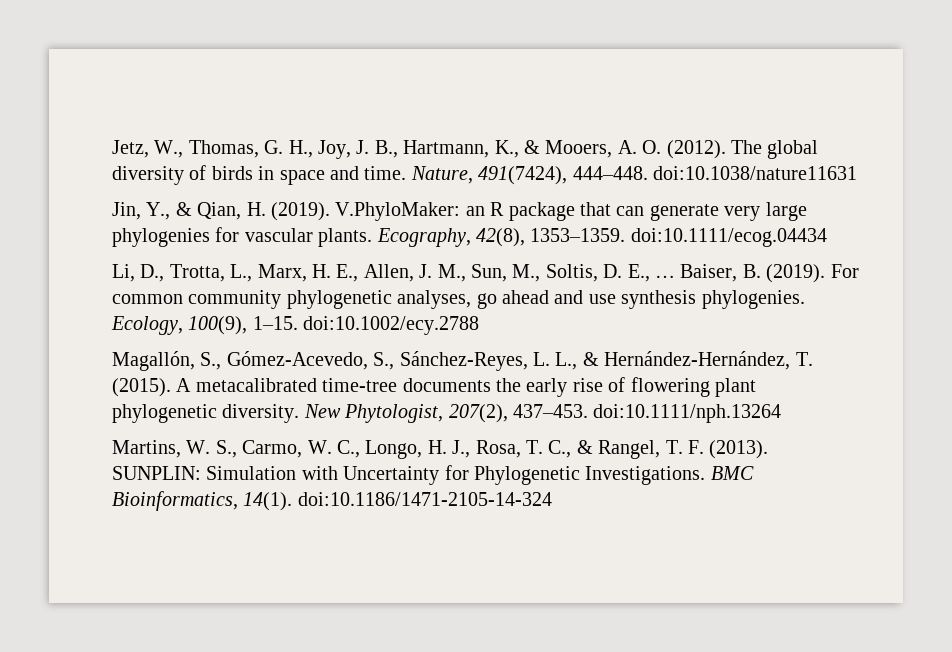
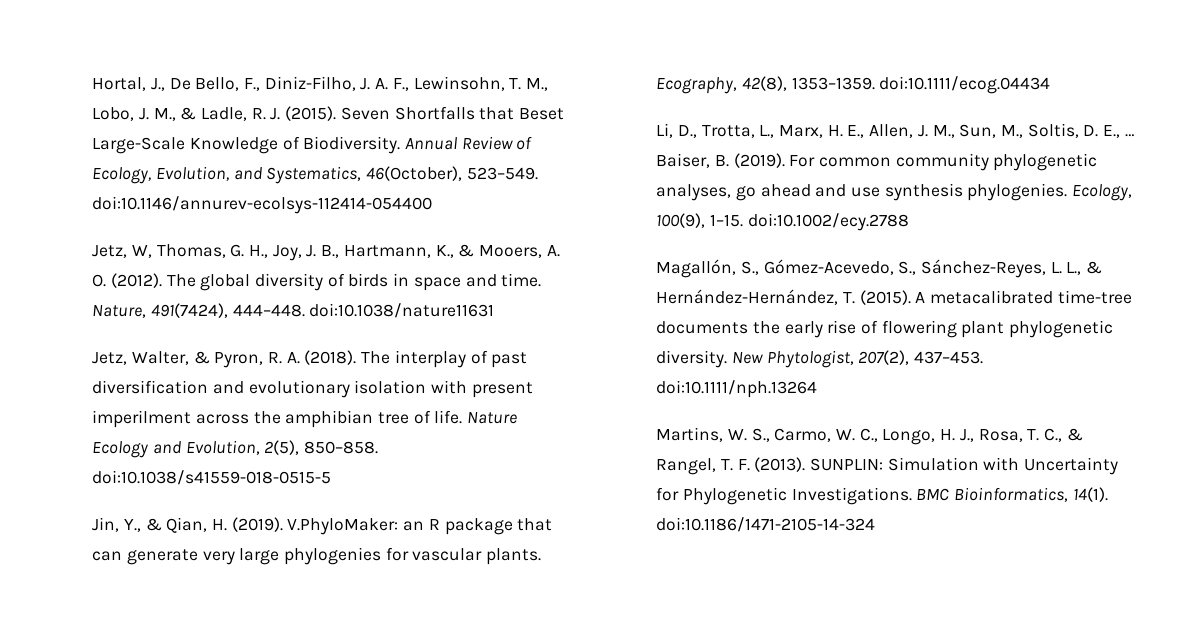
[112,140,184,158] Jetz, W., -> [92,76,549,91] [92,106,565,121] [92,136,533,154] [92,166,538,184] [92,196,433,214] [92,245,152,258] Hortal, J., De Bello, F., Diniz-Filho, J. A. F., Lewinsohn, T. M., Lobo, J. M., & Ladle, R. J. (2015). Seven Shortfalls that Beset Large-Scale Knowledge of Biodiversity. Annual Review of Ecology, Evolution, and Systematics, 46(October), 523–549. doi:10.1146/annurev-ecolsys-112414-054400 // Jetz, W,
(858, 173) none -> [92,350,528,368] [92,380,533,398] [92,410,518,428] [92,440,378,458] [92,470,332,485] // Jetz, Walter, & Pyron, R. A. (2018). The interplay of past diversification and evolutionary isolation with present imperilment across the amphibian tree of life. Nature Ecology and Evolution, 2(5), 850–858. doi:10.1038/s41559-018-0515-5

